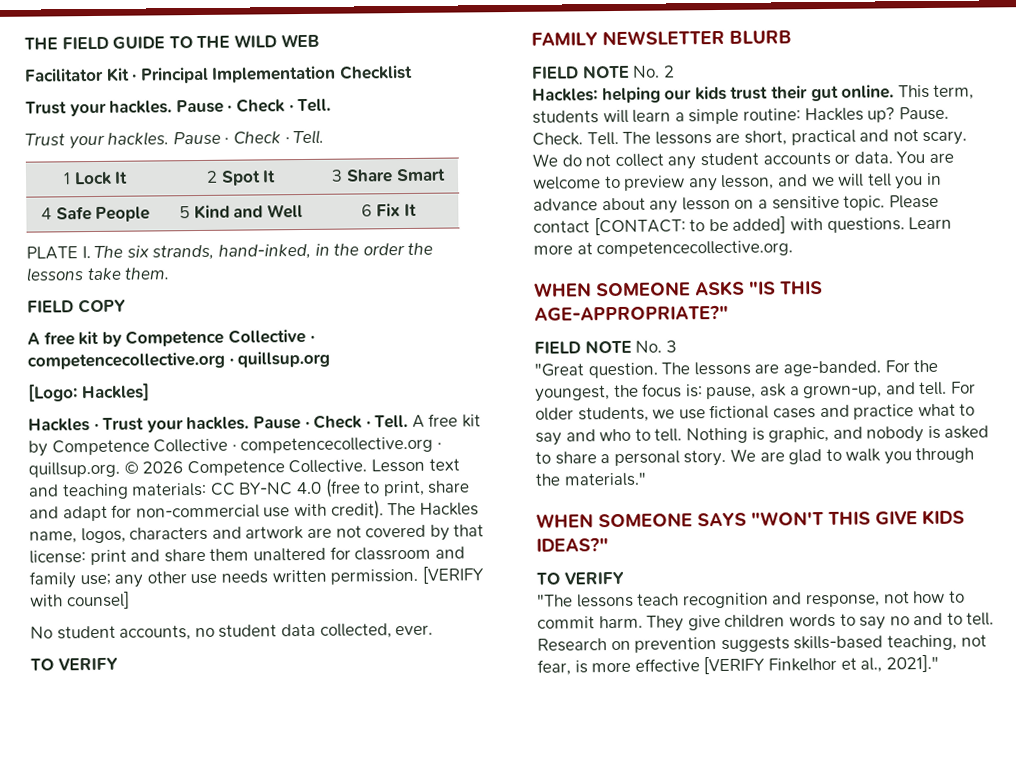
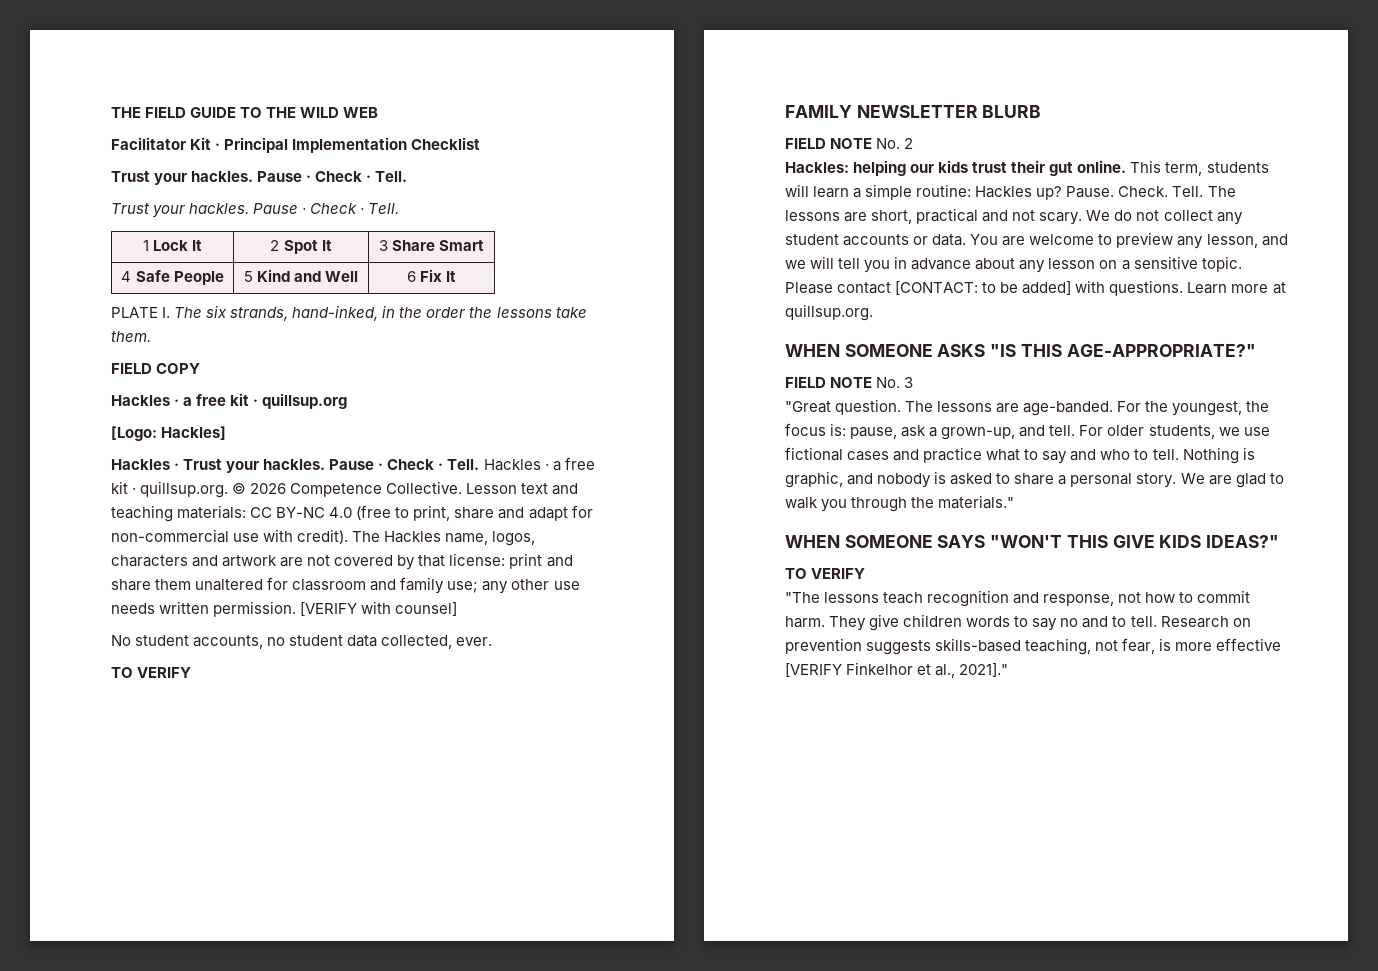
[27,328,315,347] [27,351,225,370] A free kit by Competence Collective · competencecollective.org -> [111,393,250,406] Hackles · a free kit
[411,413,482,428] [28,436,434,457] A free kit by Competence Collective · competencecollective.org -> [483,457,595,471] [111,481,128,494] Hackles · a free kit
[596,240,794,258] competencecollective.org. -> [785,304,873,321] quillsup.org.

